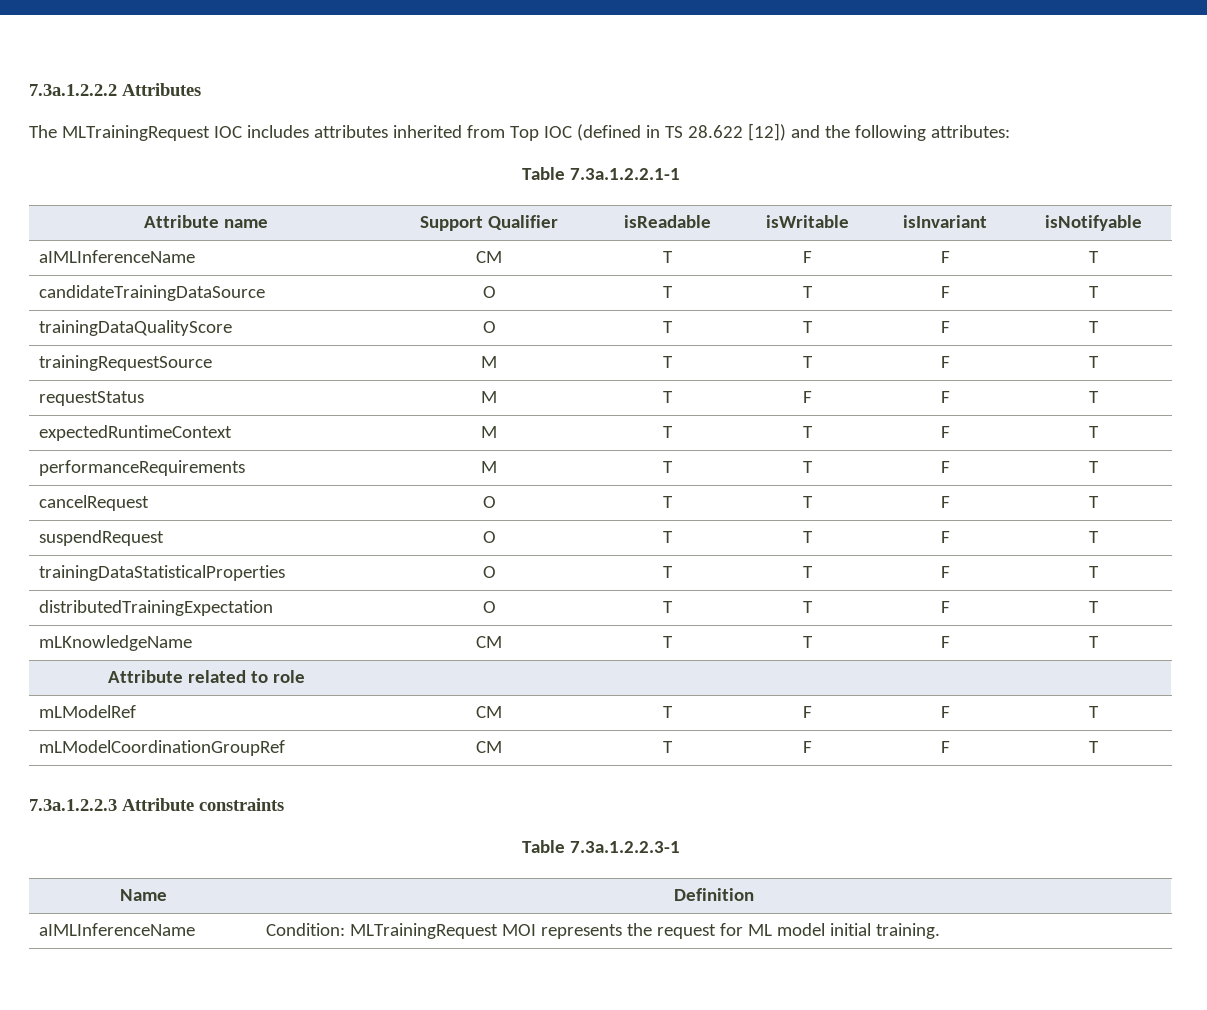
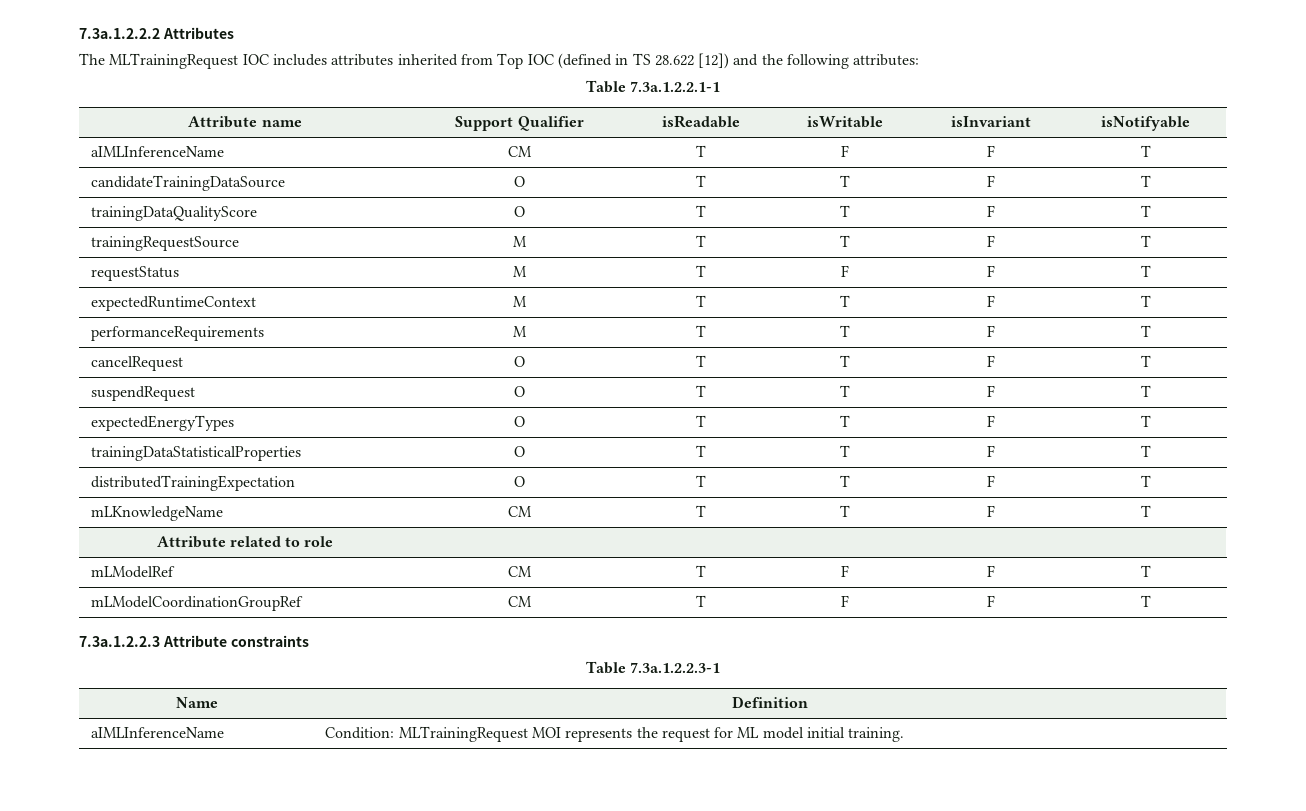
(1099, 537) none -> [91,415,235,431] [514,416,525,427] [696,415,706,427] [840,415,850,427] [986,415,995,427] [1140,415,1151,427] // expectedEnergyTypes | O | T | T | F | T

